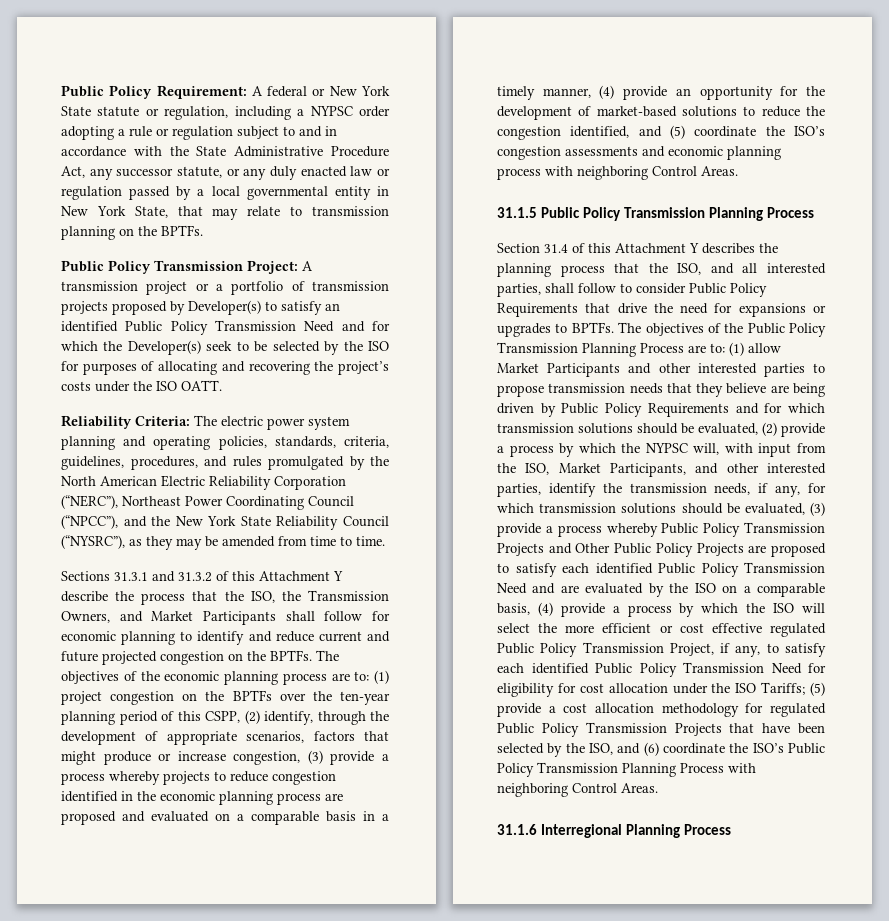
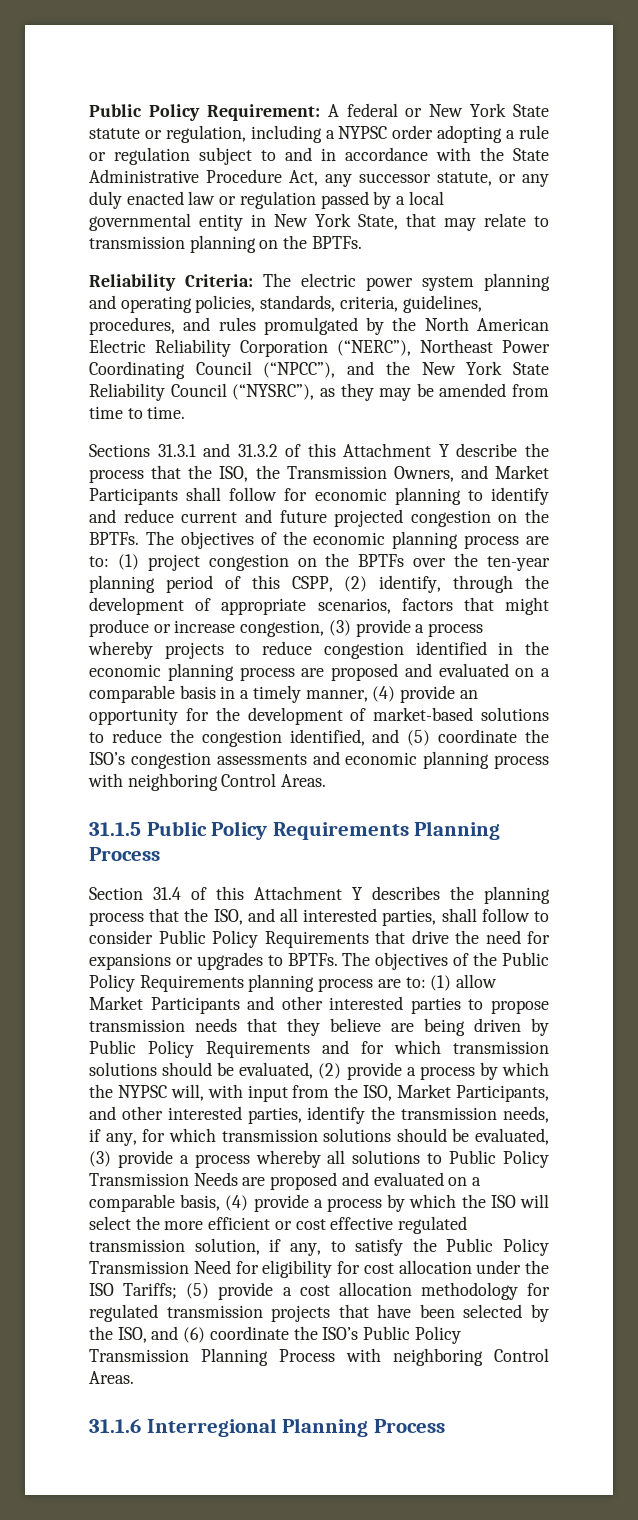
[61,260,313,274] [61,281,389,295] [61,300,340,315] [61,320,390,335] [61,340,390,355] [61,361,390,375] [61,380,222,392] // Public Policy Transmission Project: A transmission project or a portfolio of transmission projects proposed by Developer(s) to satisfy an identified Public Policy Transmission Need and for which the Developer(s) seek to be selected by the ISO for purposes of allocating and recovering the project’s costs under the ISO OATT. -> (362, 242) none
[624,207,706,218] Transmission -> [272,822,409,840] Requirements
[497,342,684,357] Transmission Planning Process -> [139,974,374,992] Requirements planning process
[661,522,825,537] [497,543,826,557] [497,562,825,577] [497,583,716,597] Public Policy Transmission Projects and Other Public Policy Projects are proposed to satisfy each identified Public Policy Transmission Need and are evaluated by the ISO -> [327,1150,550,1168] [89,1172,444,1190] all solutions to Public Policy Transmission Needs are proposed and evaluated
[497,642,714,657] Public Policy Transmission Project, -> [89,1238,260,1255] transmission solution,
[497,663,589,674] each identified -> [412,1238,437,1252] the
[497,722,722,737] Public Policy Transmission Projects -> [166,1305,331,1322] transmission projects

